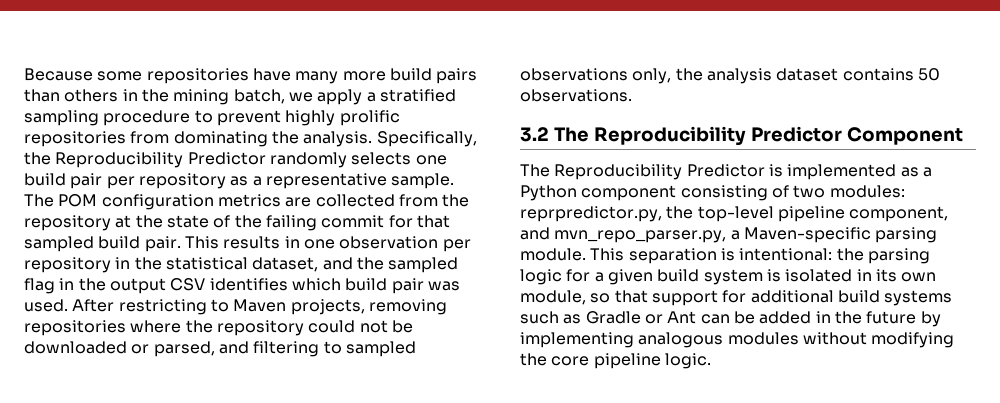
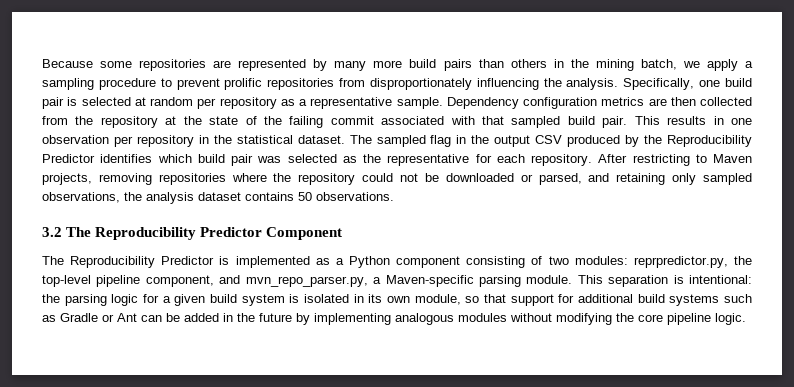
[252,68,291,81] have -> [213,59,328,71] are represented by
[379,89,456,102] stratified -> (753, 64) none
[285,110,336,126] highly -> (220, 84) none
[173,131,268,147] dominating -> [369,78,539,90] disproportionately influencing
[24,152,447,168] [24,173,103,189] the Reproducibility Predictor randomly selects one build pair -> [699,78,752,87] [42,97,193,109] one build pair is selected at random
[24,194,98,207] The POM -> [446,97,519,109] Dependency
(312, 202) none -> [670,97,696,106] then
[388,215,413,228] for -> [381,116,475,125] associated with
[252,257,384,272] dataset, and the -> [297,135,372,144] dataset. The
(206, 284) none -> [567,135,753,147] [42,154,95,163] produced by the Reproducibility Predictor
[24,299,68,312] used. -> [287,154,592,166] selected as the representative for each repository.
[253,341,416,357] [520,68,672,84] filtering to sampled observations only, -> [616,173,753,185] [42,192,120,203] retaining only sampled observations,

